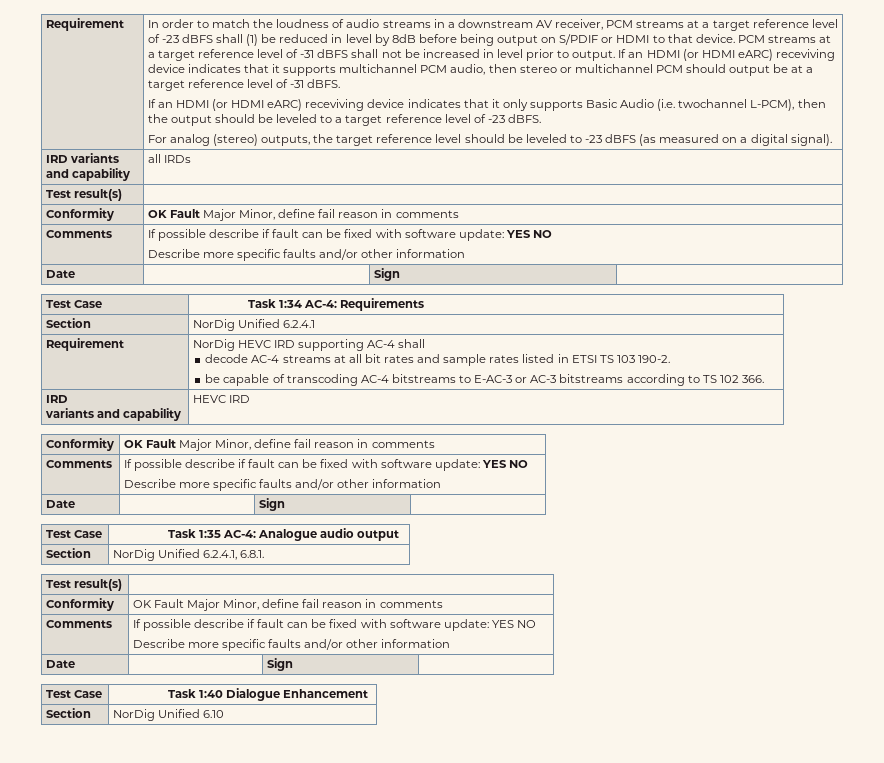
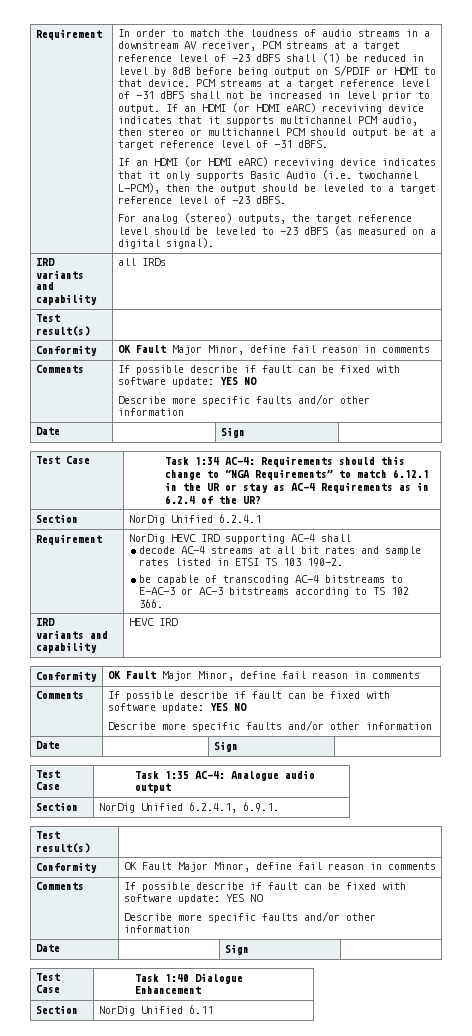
(424, 304) none -> [338,456,405,465] [164,469,429,480] [164,482,429,493] [164,495,261,504] should this change to “NGA Requirements” to match 6.12.1 in the UR or stay as AC-4 Requirements as in 6.2.4 of the UR?
[240,550,265,558] 6.8.1. -> [242,802,279,812] 6.9.1.
[202,710,224,718] 6.10 -> [188,1005,213,1014] 6.11

